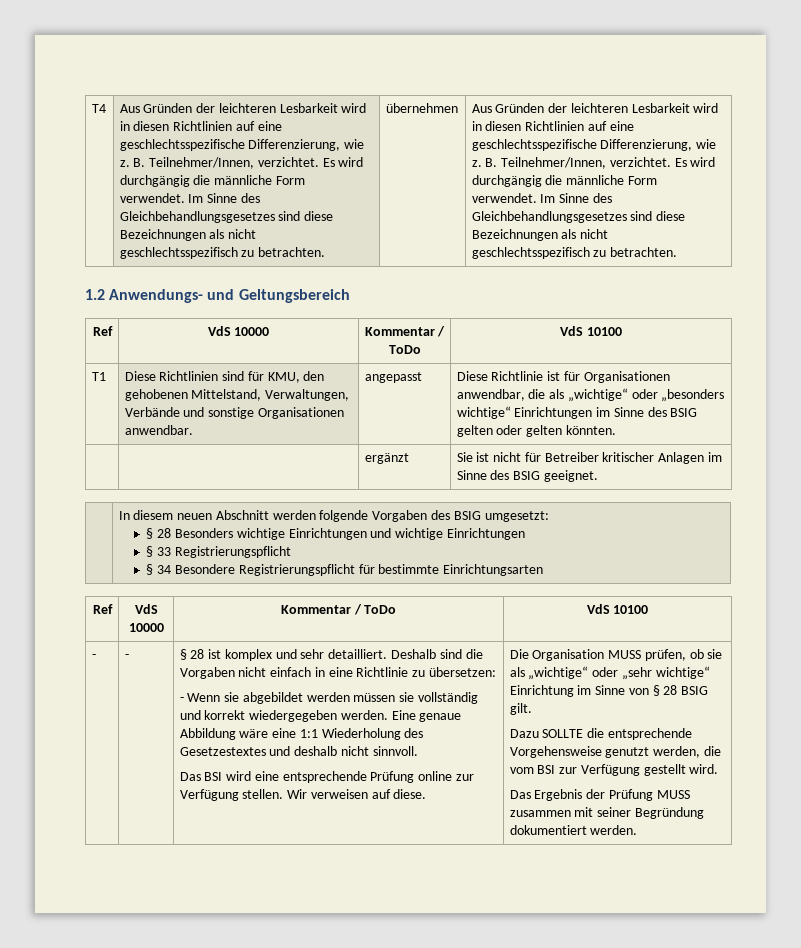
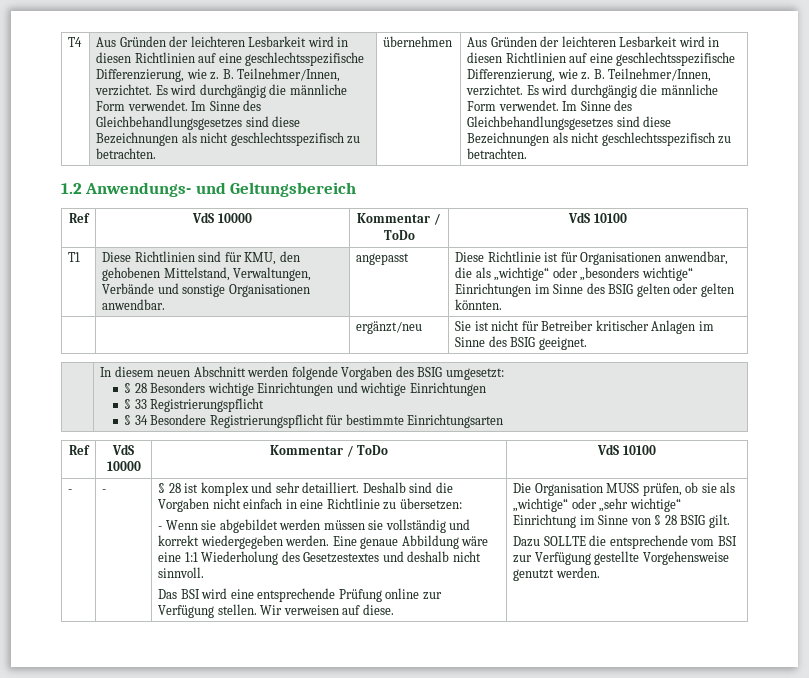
[364,453,409,464] ergänzt -> [356,321,423,334] ergänzt/neu
[509,746,721,758] [509,764,719,776] [509,789,690,801] [509,807,704,819] [509,825,587,835] Vorgehensweise genutzt werden, die vom BSI zur Verfügung gestellt wird. // Das Ergebnis der Prüfung MUSS zusammen mit seiner Begründung dokumentiert -> [690,536,737,546] [513,551,729,565] [513,569,555,581] vom BSI zur Verfügung gestellte Vorgehensweise genutzt

